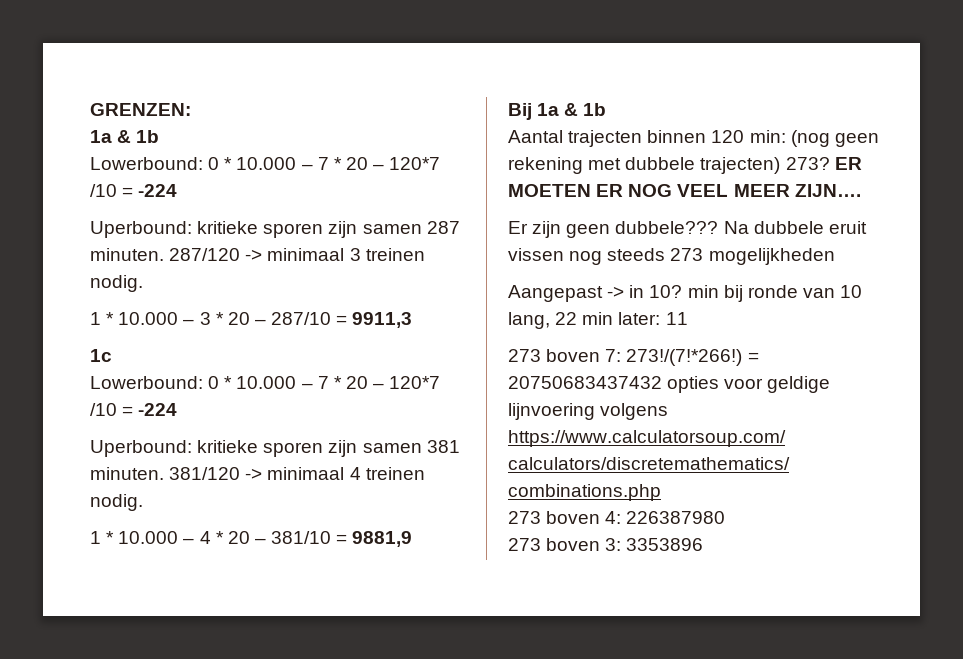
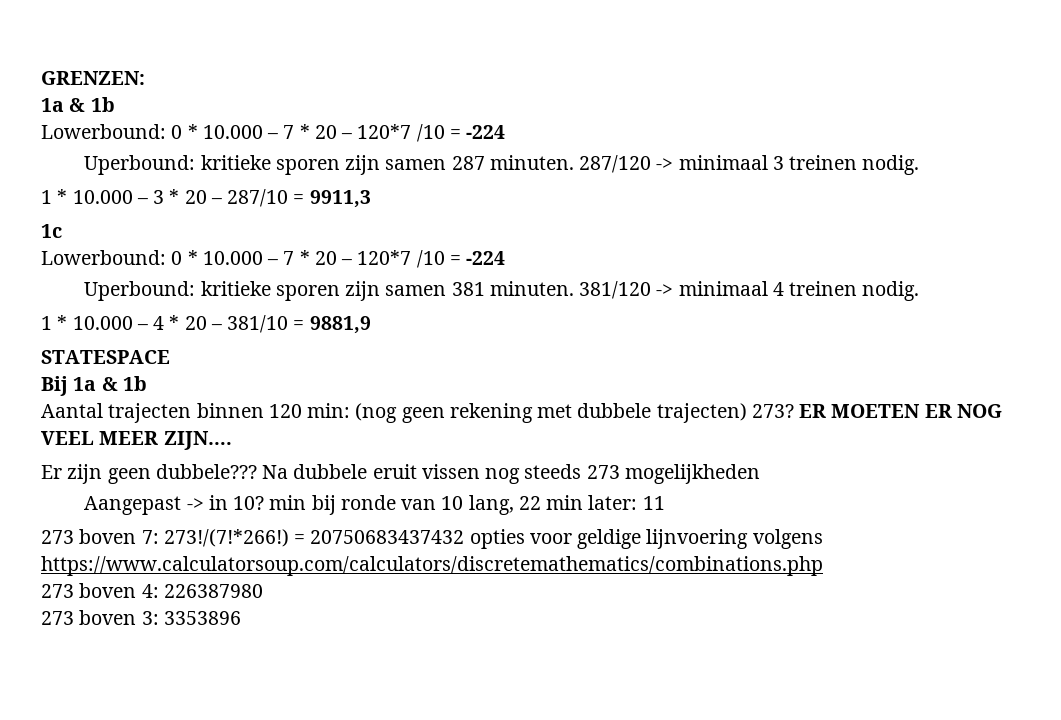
(413, 539) none -> [41,350,170,364] // STATESPACE

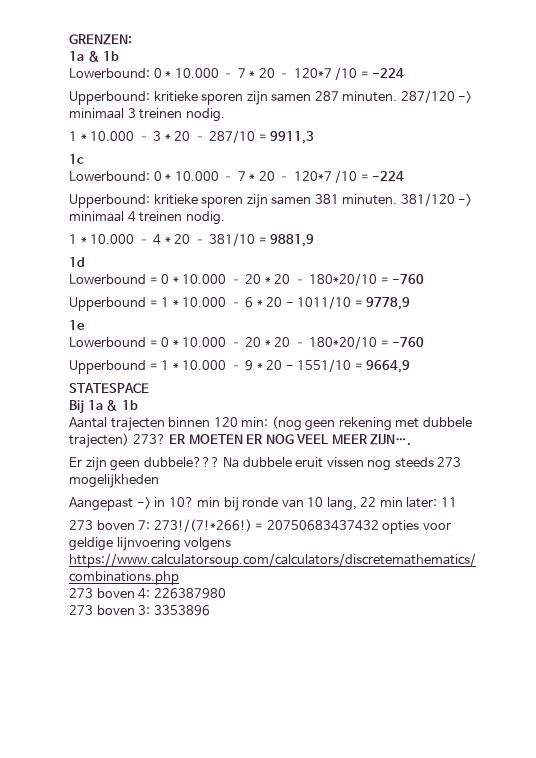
[84,155,196,175] Uperbound: -> [69,91,150,105] Upperbound:
[84,281,196,301] Uperbound: -> [69,194,150,208] Upperbound:
(371, 325) none -> [69,257,85,267] [69,273,425,286] [69,296,411,311] [69,320,85,330] [69,336,425,349] [69,359,411,374] // 1d // Lowerbound = 0 * 10.000 – 20 * 20 – 180*20/10 = -760 // Upperbound = 1 * 10.000 – 6 * 20 - 1011/10 = 9778,9 // 1e // Lowerbound = 0 * 10.000 – 20 * 20 – 180*20/10 = -760 // Upperbound = 1 * 10.000 – 9 * 20 - 1551/10 = 9664,9

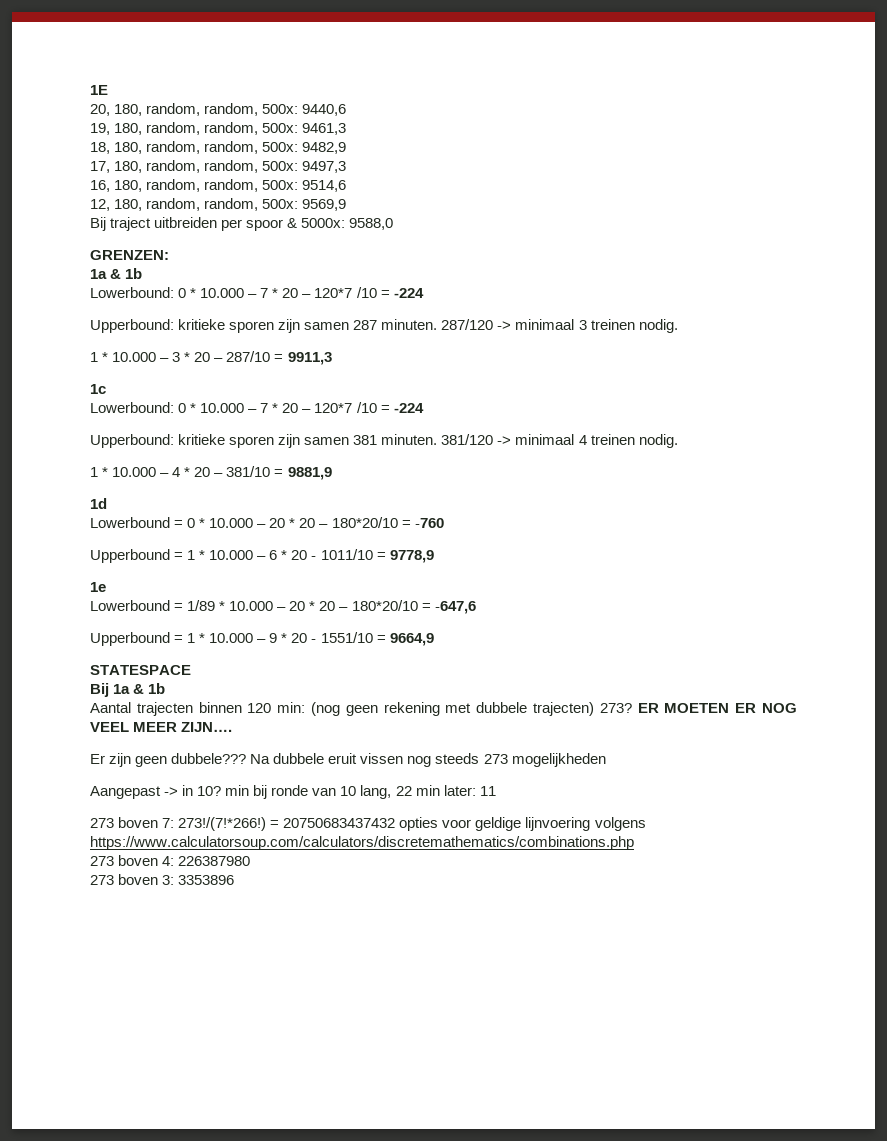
(69, 39) none -> [90,85,108,95] [90,103,347,116] [90,122,347,135] [90,141,347,154] [90,160,347,173] [90,179,347,192] [90,198,347,211] [90,217,394,231] 1E // 20, 180, random, random, 500x: 9440,6 // 19, 180, random, random, 500x: 9461,3 // 18, 180, random, random, 500x: 9482,9 // 17, 180, random, random, 500x: 9497,3 // 16, 180, random, random, 500x: 9514,6 // 12, 180, random, random, 500x: 9569,9 // Bij traject uitbreiden per spoor & 5000x: 9588,0 //
[161,336,425,349] 0 * 10.000 – 20 * 20 – 180*20/10 = -760 -> [187,600,476,614] 1/89 * 10.000 – 20 * 20 – 180*20/10 = -647,6

